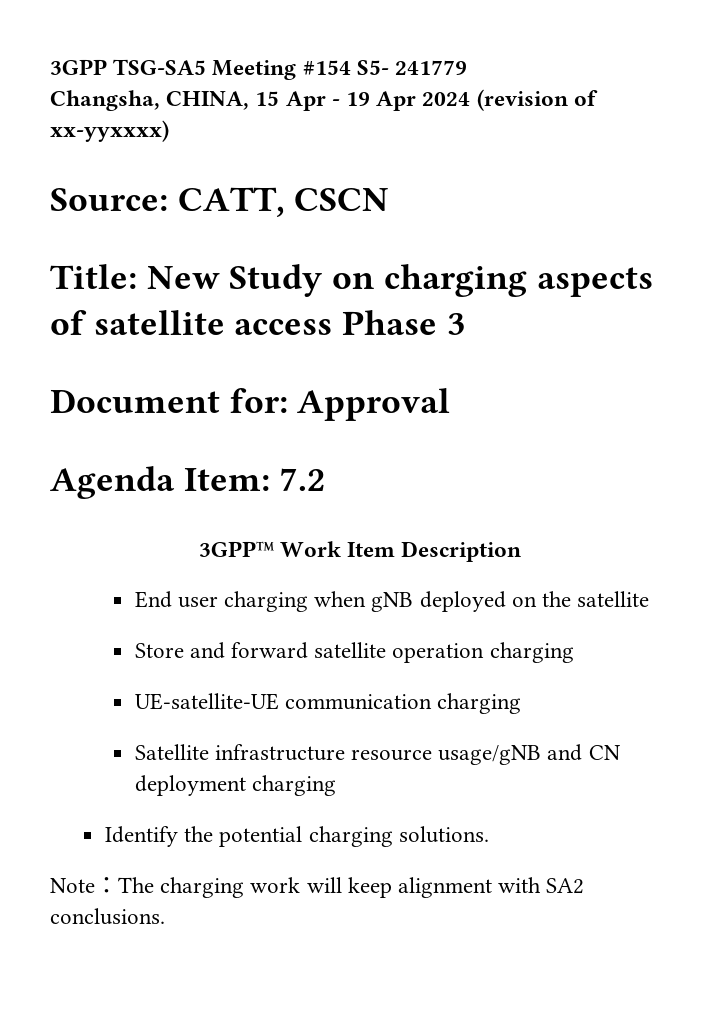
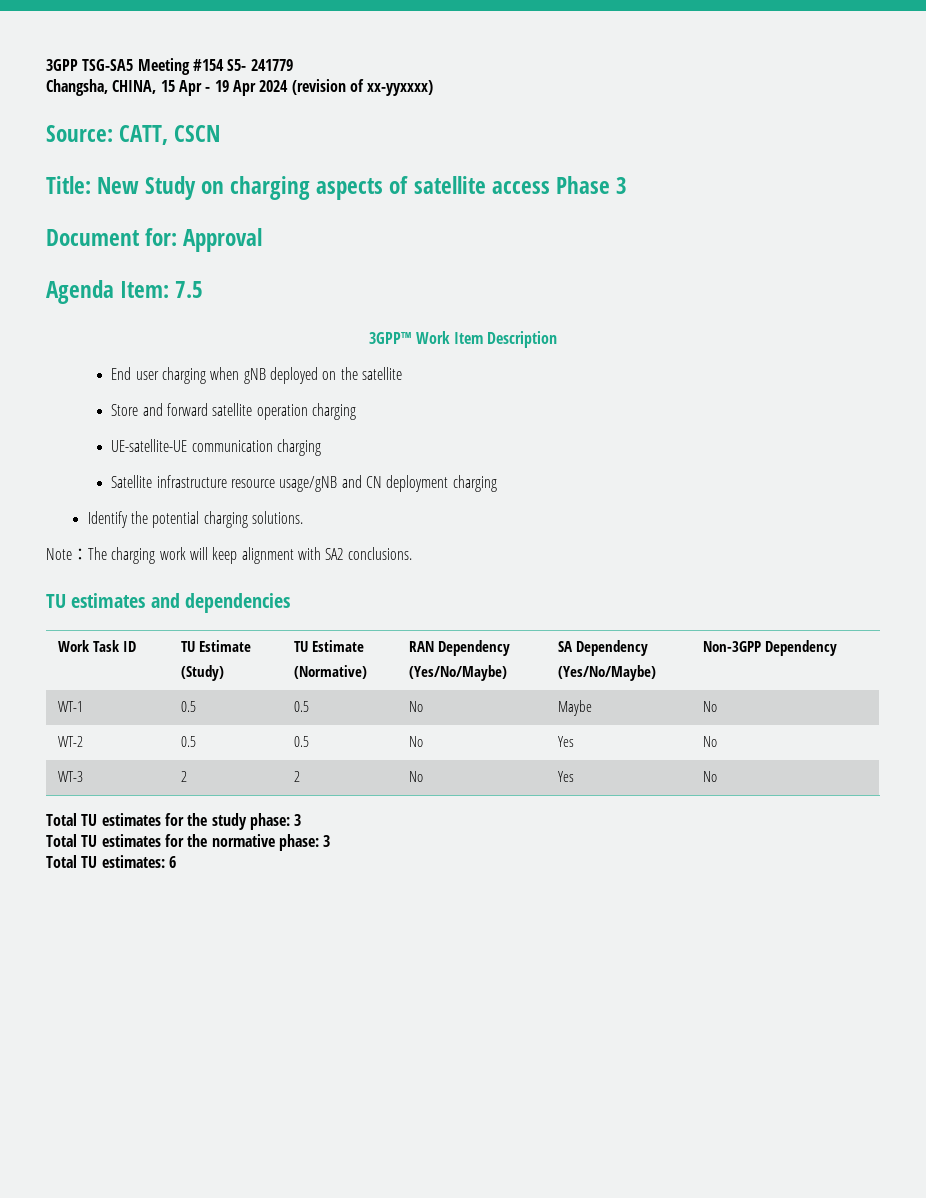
[279,468,327,491] 7.2 -> [175,281,204,298] 7.5
(165, 916) none -> [46,593,291,613] [57,640,136,652] [180,640,251,652] [180,665,224,681] [293,640,364,652] [293,665,367,679] [408,640,510,656] [408,665,507,681] [557,640,648,656] [557,665,656,681] [702,640,837,656] [57,701,83,712] [180,701,196,712] [293,701,309,712] [408,701,423,712] [557,700,592,716] [702,701,717,712] [57,736,83,747] [180,736,196,747] [293,736,309,747] [408,736,423,747] [557,736,574,747] [702,736,717,747] [57,771,83,782] [180,771,187,782] [293,771,300,782] [408,771,423,782] [557,771,574,782] [702,771,717,782] [46,813,302,830] [46,834,331,851] [46,855,176,868] // TU estimates and dependencies // Work Task ID | TU Estimate // (Study) | TU Estimate // (Normative) | RAN Dependency // (Yes/No/Maybe) | SA Dependency // (Yes/No/Maybe) | Non-3GPP Dependency // WT-1 | 0.5 | 0.5 | No | Maybe | No // WT-2 | 0.5 | 0.5 | No | Yes | No // WT-3 | 2 | 2 | No | Yes | No // Total TU estimates for the study phase: 3 // Total TU estimates for the normative phase: 3 // Total TU estimates: 6

